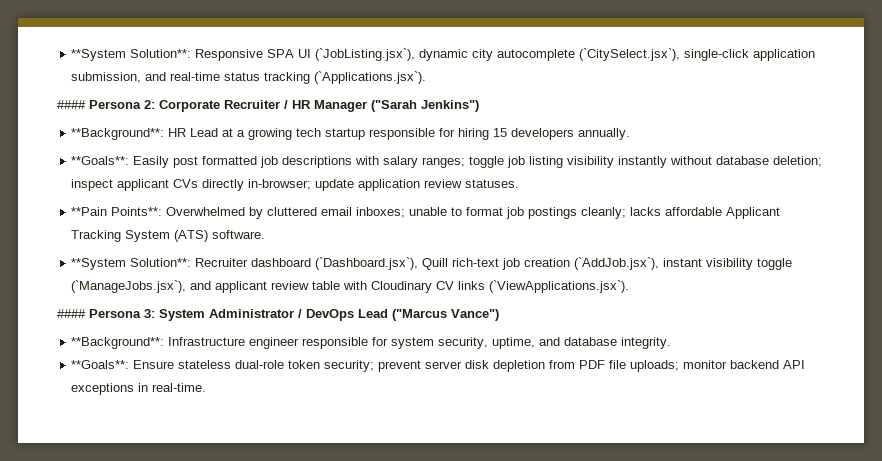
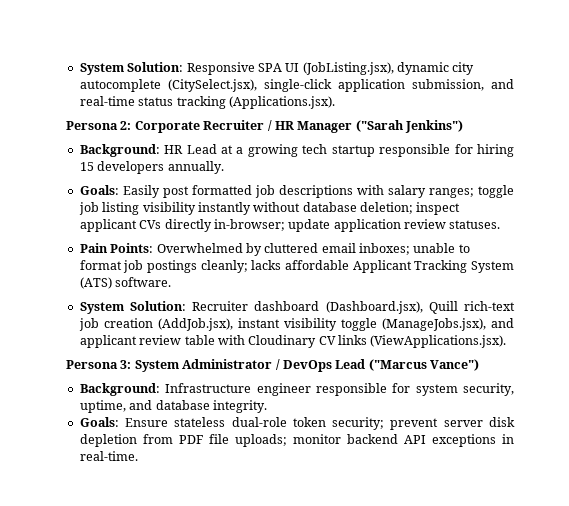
[71,49,192,61] **System Solution**: -> [79,62,184,75] System Solution:
[315,48,416,61] (`JobListing.jsx`), -> [302,62,394,75] (JobListing.jsx),
[579,48,681,61] (`CitySelect.jsx`), -> [167,79,257,92] (CitySelect.jsx),
[314,71,427,84] [57,100,86,109] (`Applications.jsx`). // #### -> [228,96,335,109] (Applications.jsx). //
[71,128,165,140] **Background**: -> [79,144,160,157] Background:
[71,156,130,165] **Goals**: -> [79,185,119,195] Goals:
[71,207,163,216] **Pain Points**: -> [79,243,154,253] Pain Points:
[71,258,192,270] **System Solution**: -> [79,301,186,314] System Solution:
[315,257,419,270] (`Dashboard.jsx`), -> [325,301,423,314] (Dashboard.jsx),
[574,257,660,270] (`AddJob.jsx`), -> [157,318,233,331] (AddJob.jsx),
[71,280,187,293] (`ManageJobs.jsx`), -> [381,318,486,331] (ManageJobs.jsx),
[489,280,630,293] [57,309,86,318] (`ViewApplications.jsx`). // #### -> [370,335,507,348] (ViewApplications.jsx). //
[71,337,165,349] **Background**: -> [79,383,160,396] Background:
[71,360,130,369] **Goals**: -> [79,417,119,427] Goals:

